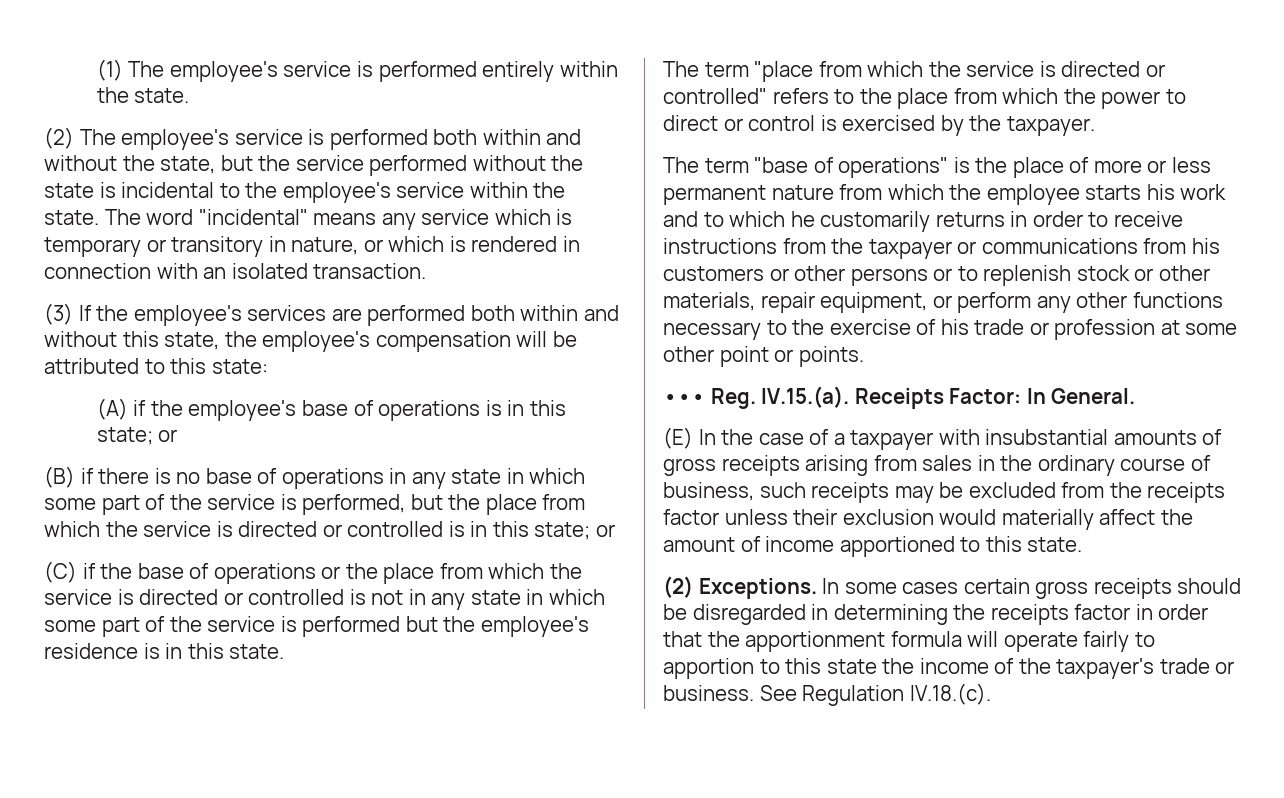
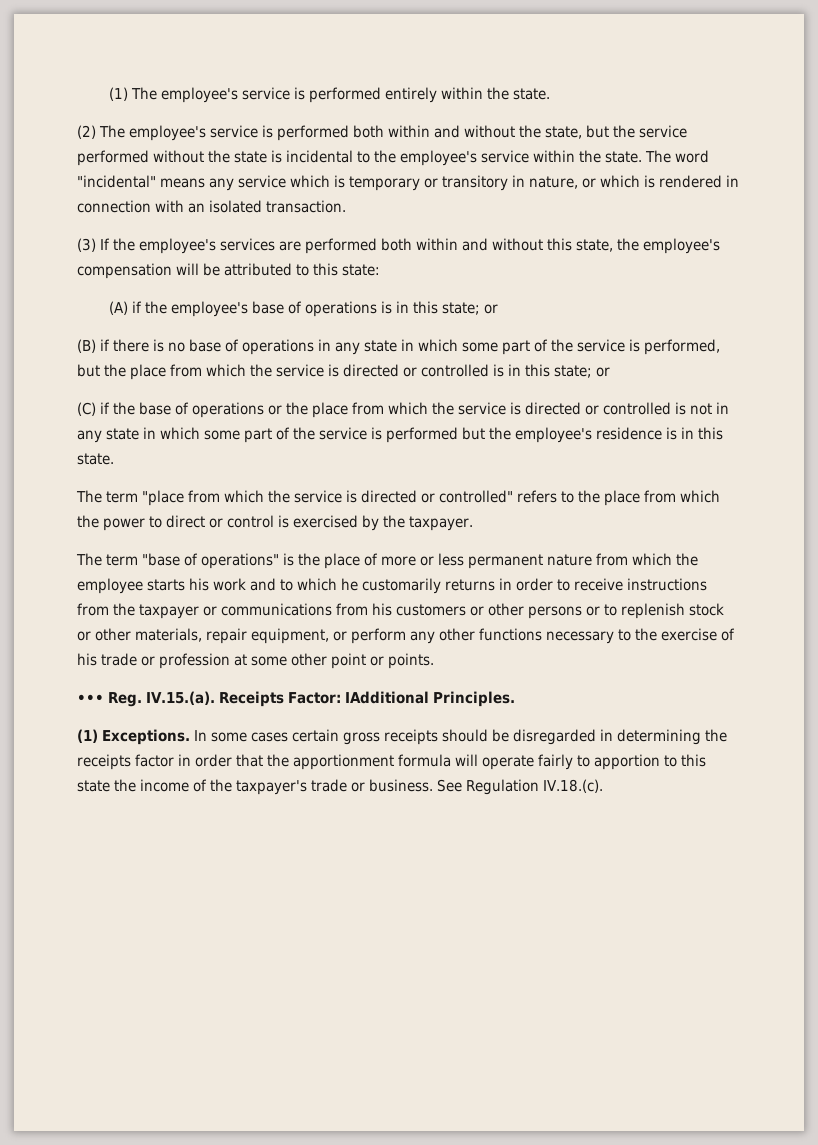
[1026,388,1136,404] [663,427,1223,450] [663,455,1211,476] [663,482,1226,503] [663,509,1193,530] [663,536,1083,557] [663,576,693,598] In General. // (E) In the case of a taxpayer with insubstantial amounts of gross receipts arising from sales in the ordinary course of business, such receipts may be excluded from the receipts factor unless their exclusion would materially affect the amount of income apportioned to this state. // (2) -> [344,691,515,707] [77,729,98,743] IAdditional Principles. // (1)

